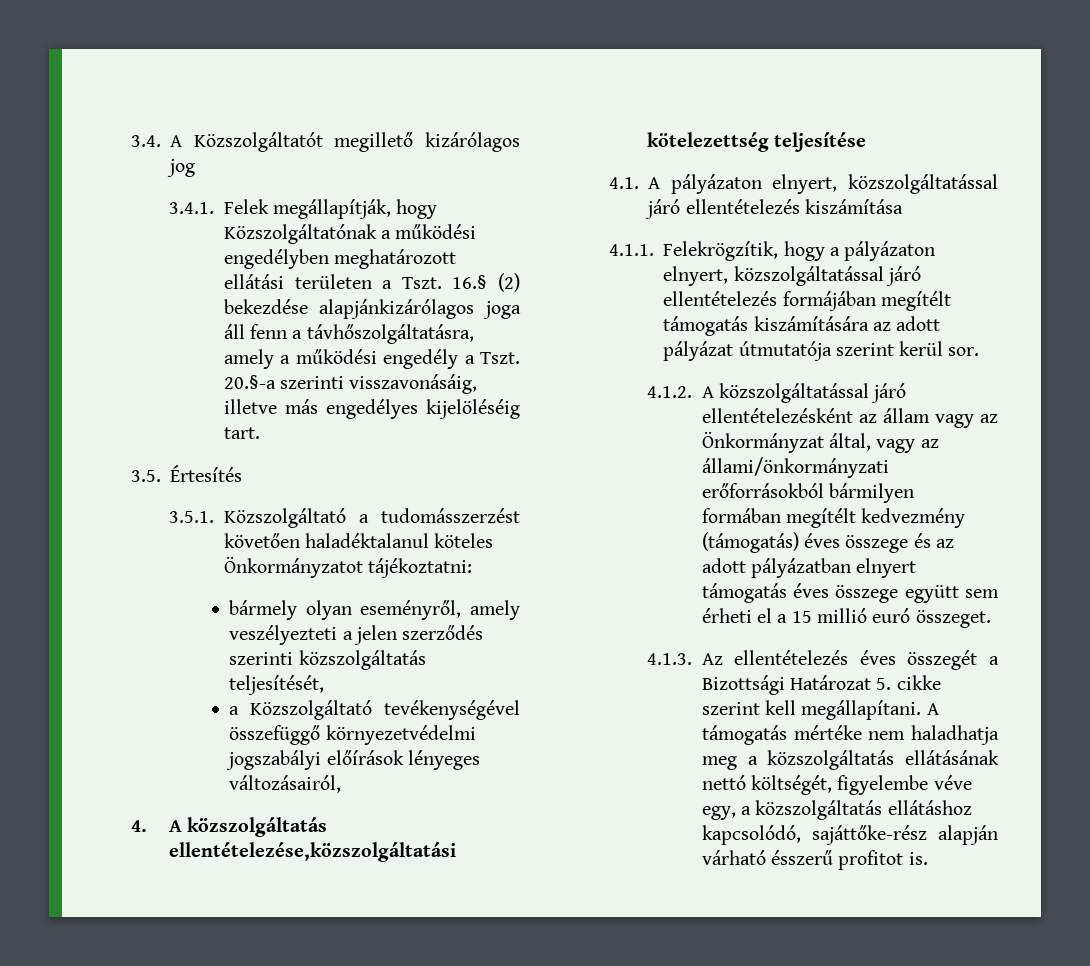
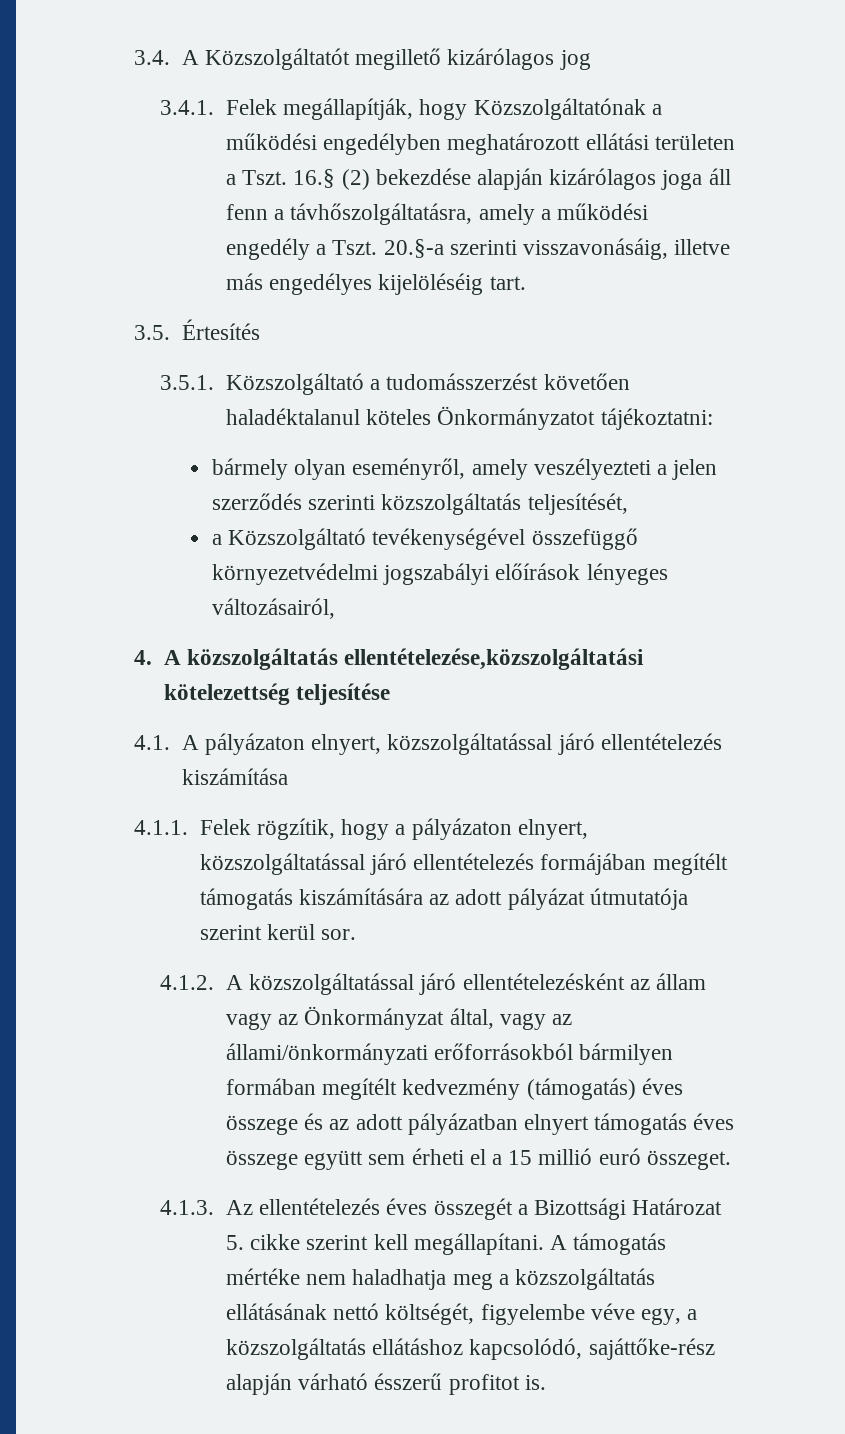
[319,299,475,319] alapjánkizárólagos -> [476,168,657,190] alapján kizárólagos
[663,241,779,261] Felekrögzítik, -> [199,818,335,840] Felek rögzítik,

